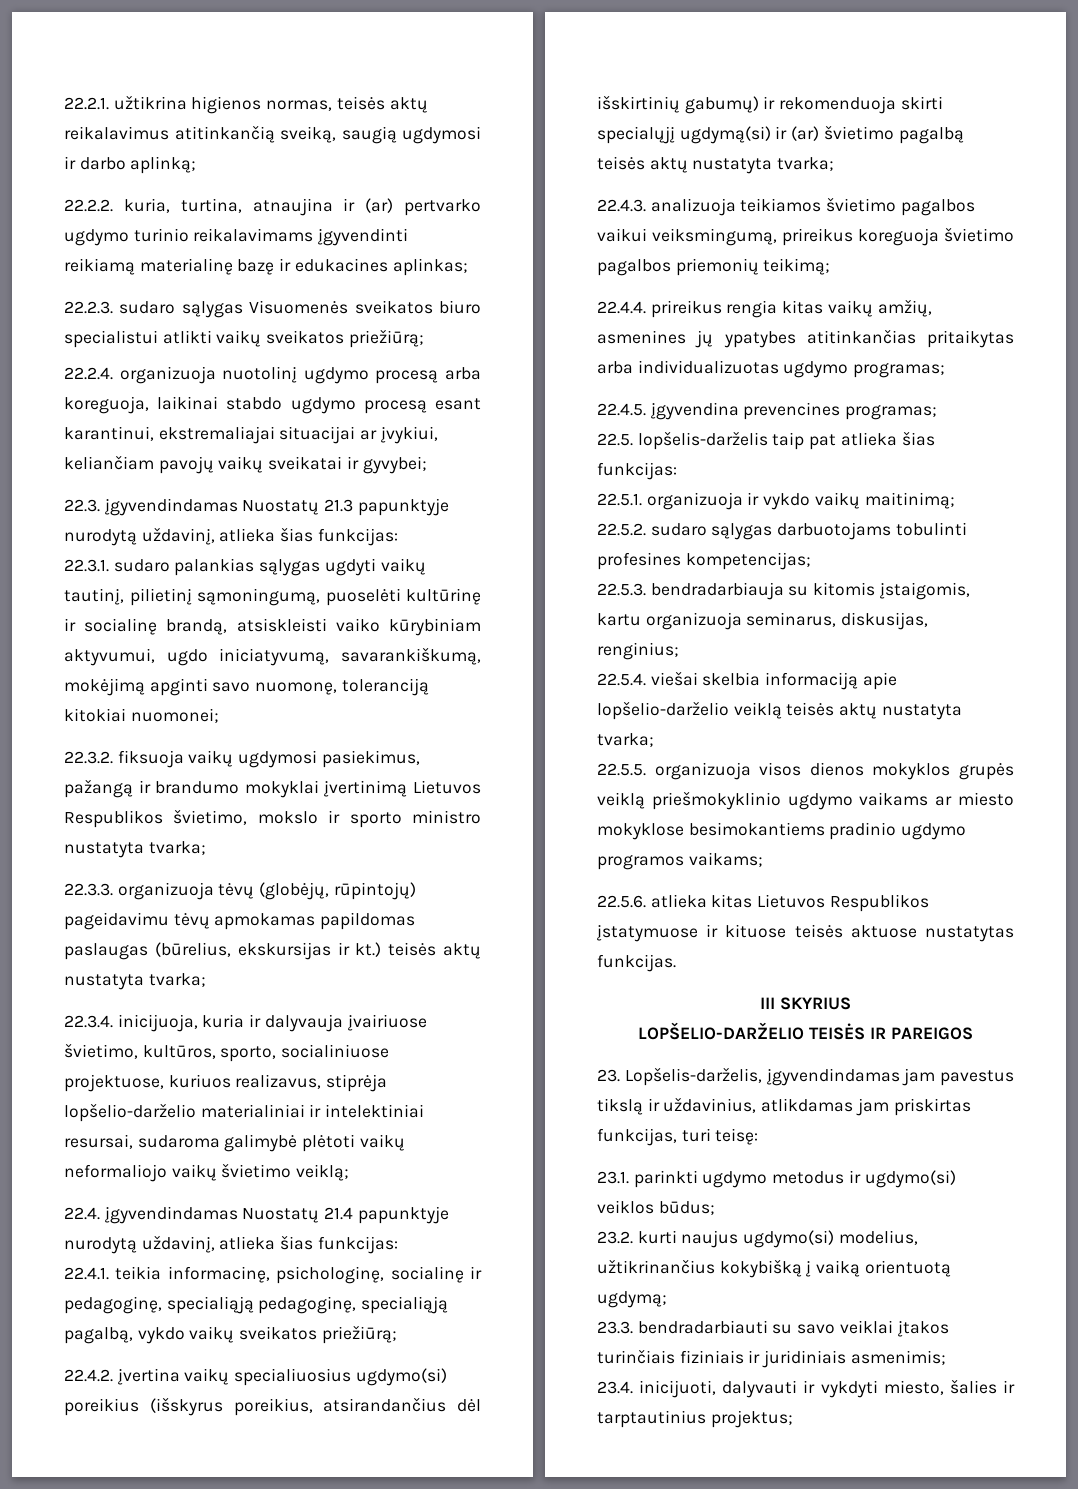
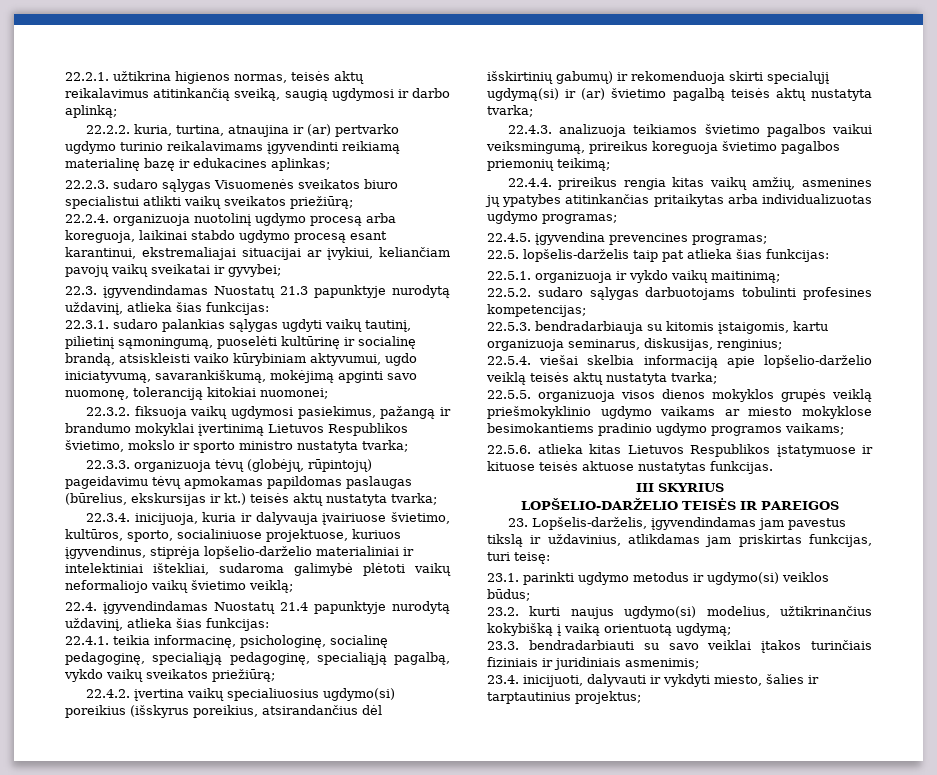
[235,1074,322,1089] realizavus, -> [65,546,146,559] įgyvendinus,
[64,1134,133,1149] resursai, -> [153,563,209,575] ištekliai,
[470,1266,482,1279] ir -> (388, 641) none

